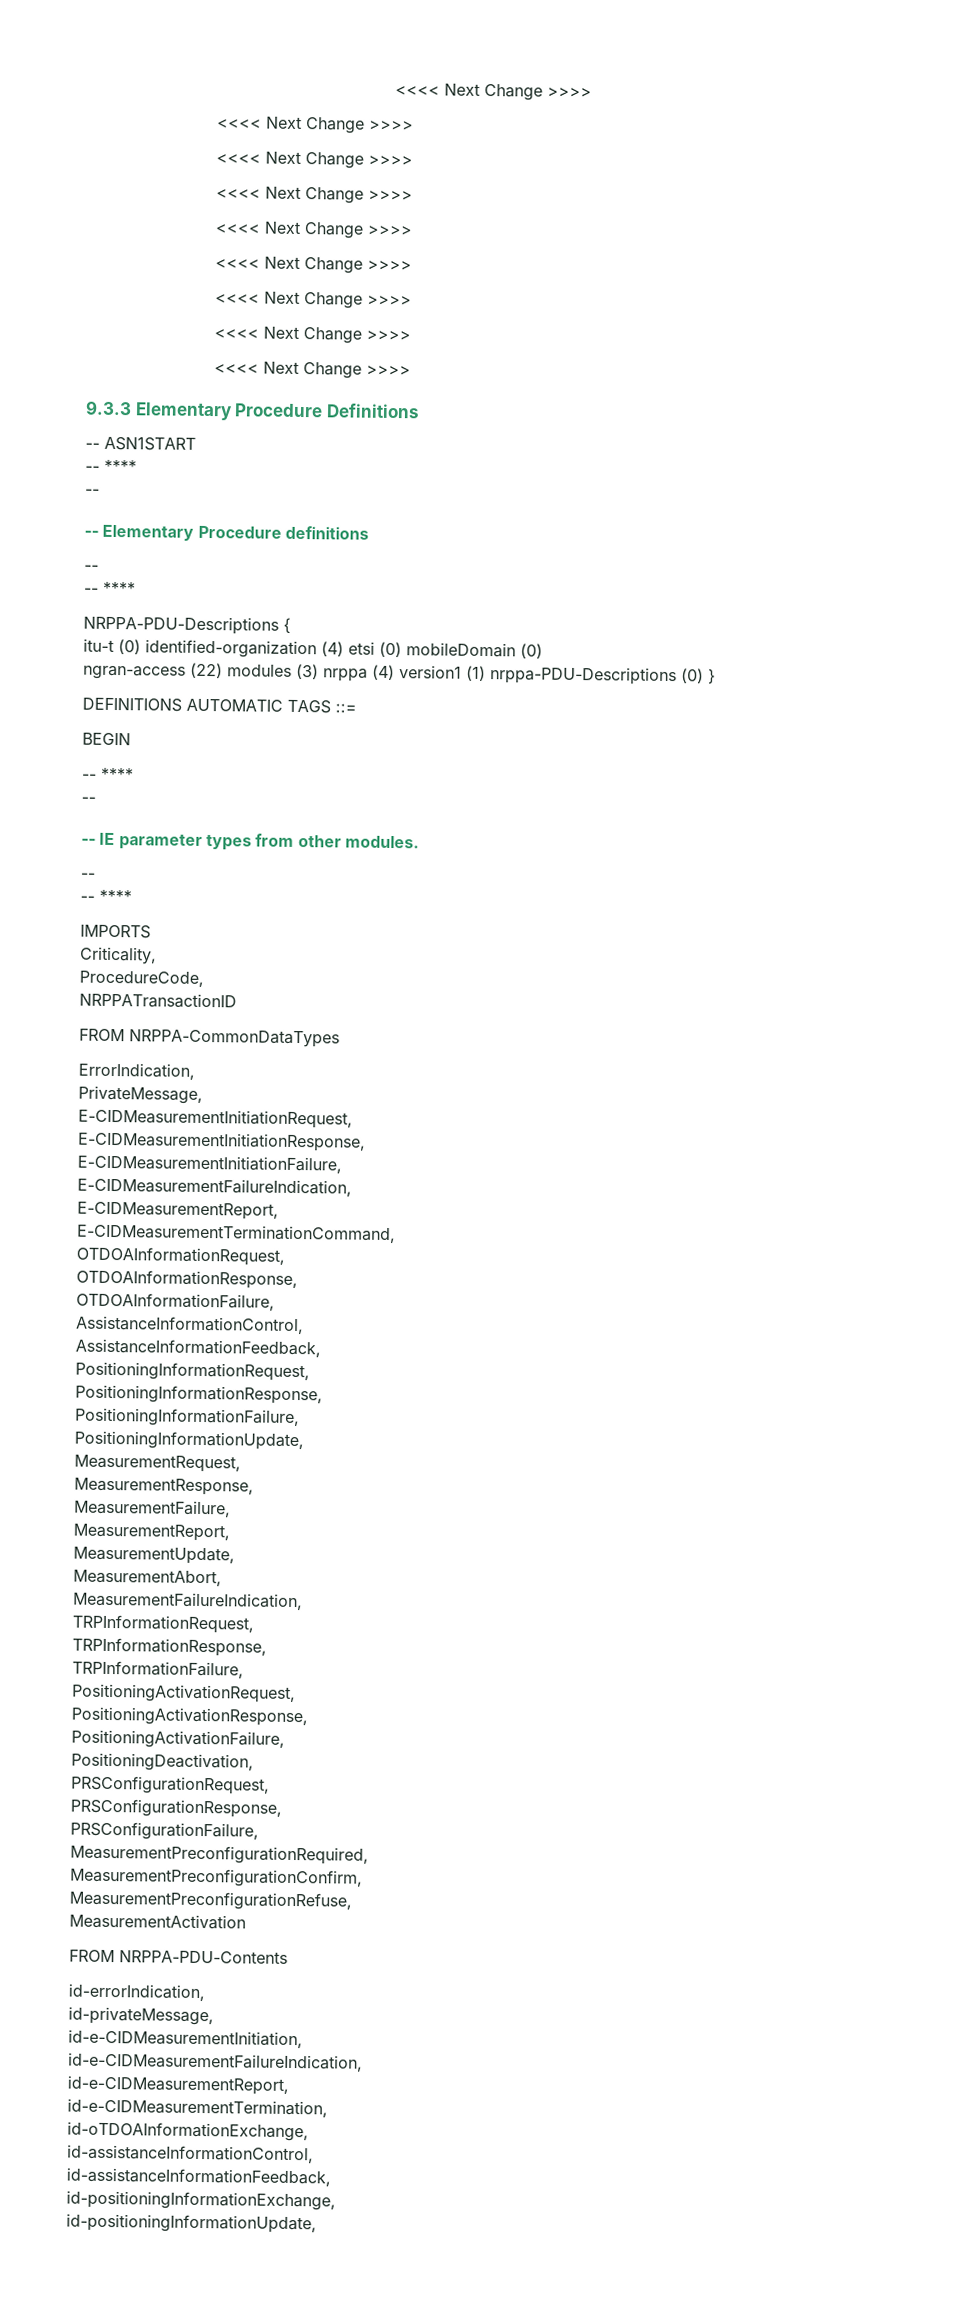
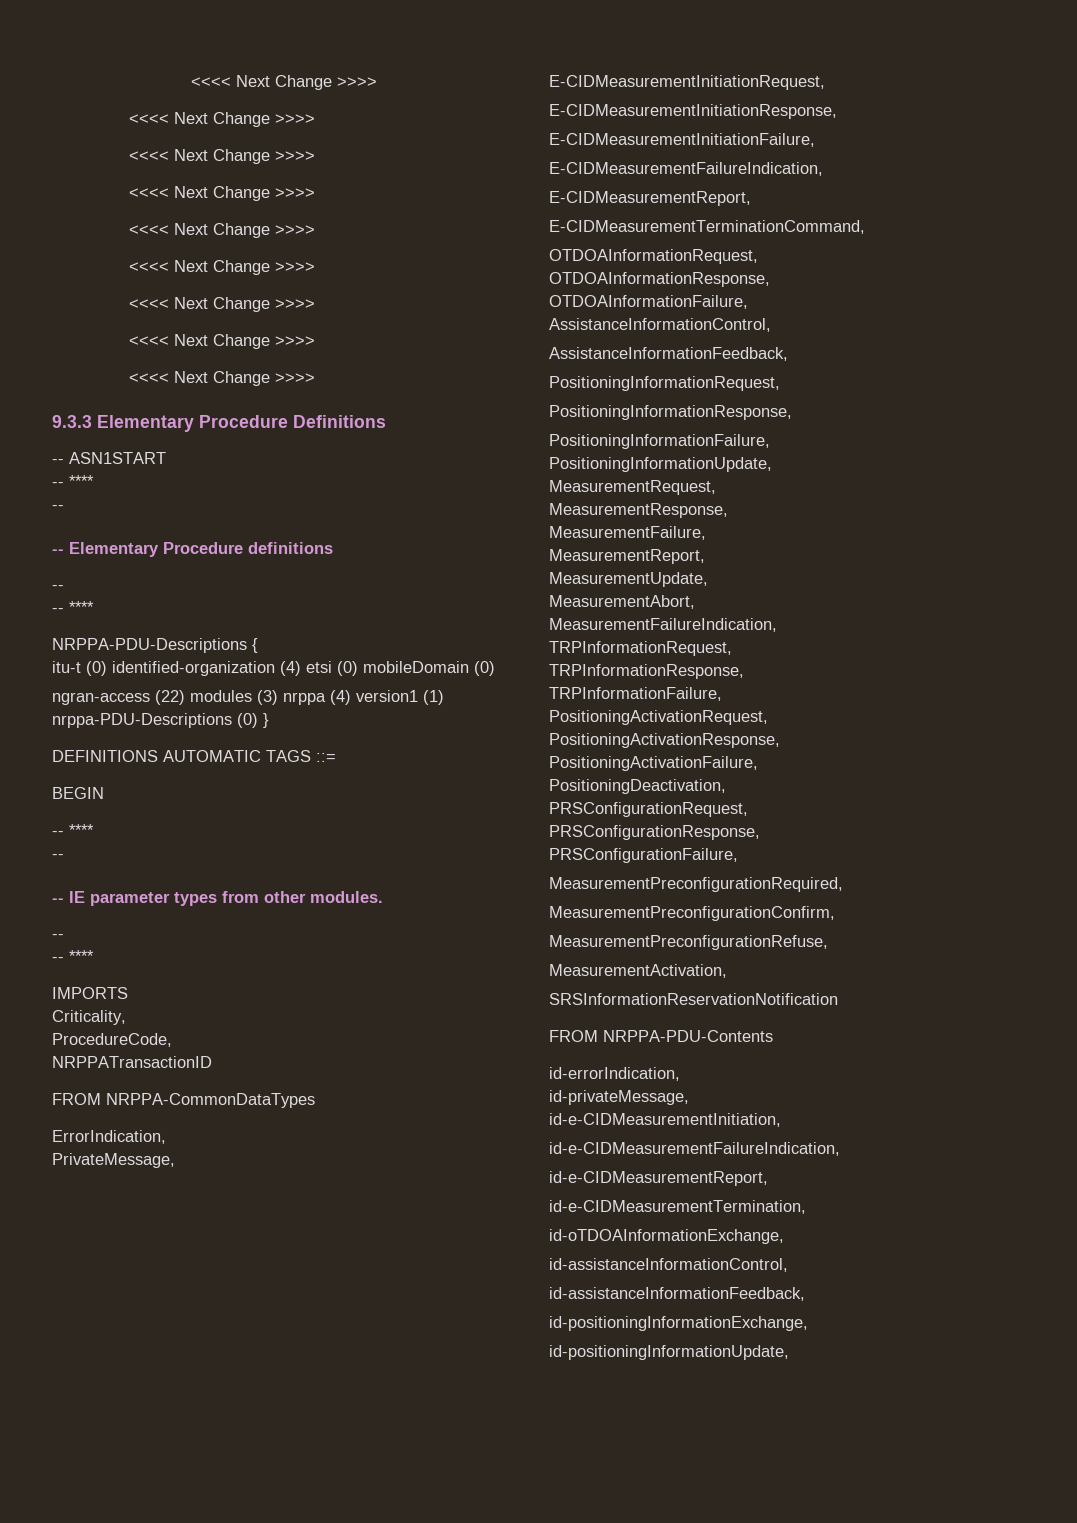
[69,1913,246,1930] MeasurementActivation -> [549,964,727,978] [549,993,838,1005] MeasurementActivation, // SRSInformationReservationNotification

